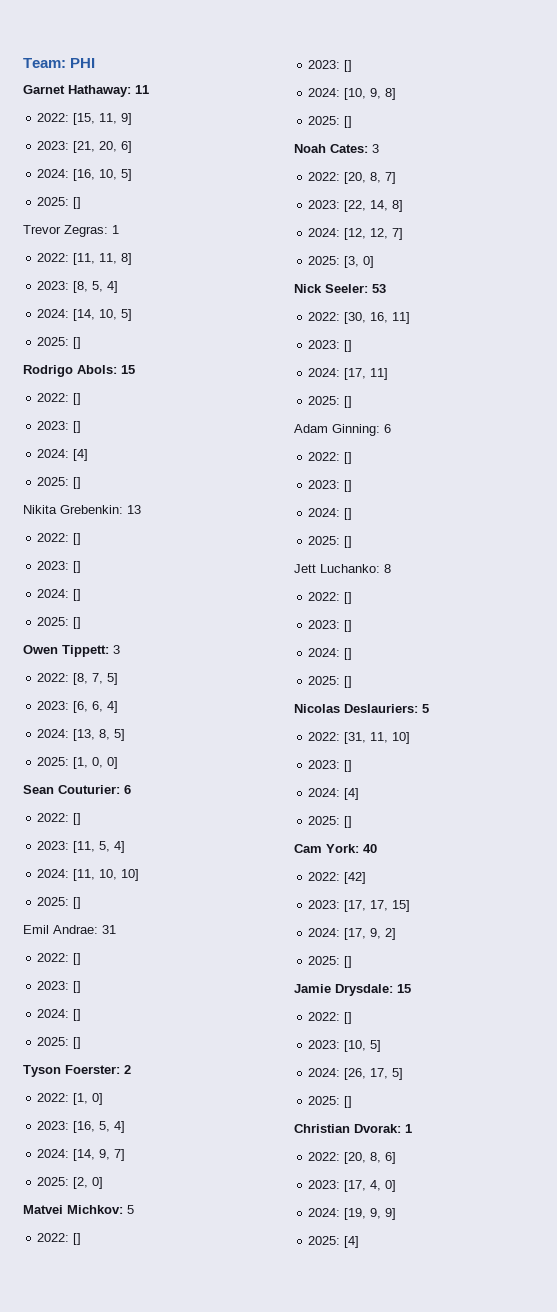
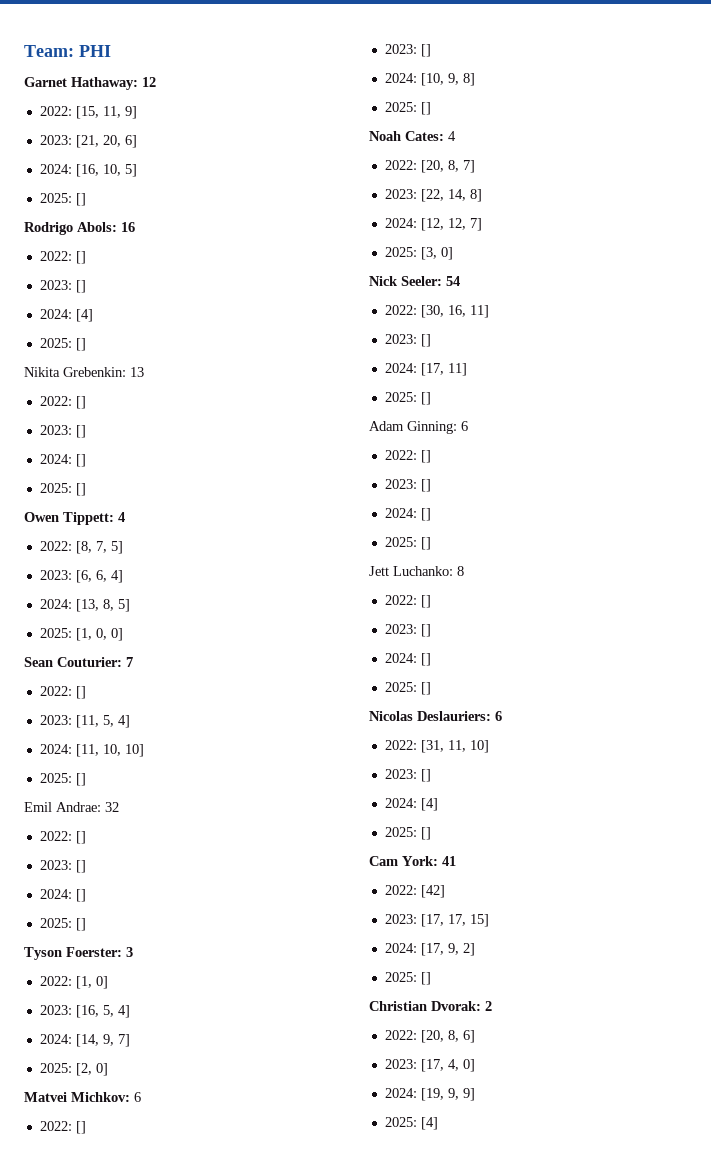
[135,85,149,94] 11 -> [142,77,156,87] 12
[23,225,119,237] [37,253,133,265] [37,281,119,293] [37,309,133,321] [37,337,82,349] // Trevor Zegras: 1 // 2022: [11, 11, 8] // 2023: [8, 5, 4] // 2024: [14, 10, 5] // 2025: [] -> (86, 199) none
[121,365,135,374] 15 -> [121,222,135,232] 16
[113,645,120,654] 3 -> [118,512,125,522] 4
[124,785,131,794] 6 -> [126,657,133,667] 7
[102,925,116,934] 31 -> [105,802,119,812] 32
[124,1065,131,1074] 2 -> [126,947,133,957] 3
[127,1205,134,1214] 5 -> [134,1092,141,1102] 6
[372,144,379,153] 3 -> [448,131,456,141] 4
[372,284,386,293] 53 -> [446,276,460,286] 54
[422,704,429,713] 5 -> [495,711,502,721] 6
[363,844,377,853] 40 -> [442,856,456,866] 41
[294,984,411,996] [308,1012,353,1024] [308,1040,382,1052] [308,1068,404,1080] [308,1096,353,1108] // Jamie Drysdale: 15 // 2022: [] // 2023: [10, 5] // 2024: [26, 17, 5] // 2025: [] -> (431, 978) none
[405,1124,412,1133] 1 -> [485,1001,492,1011] 2

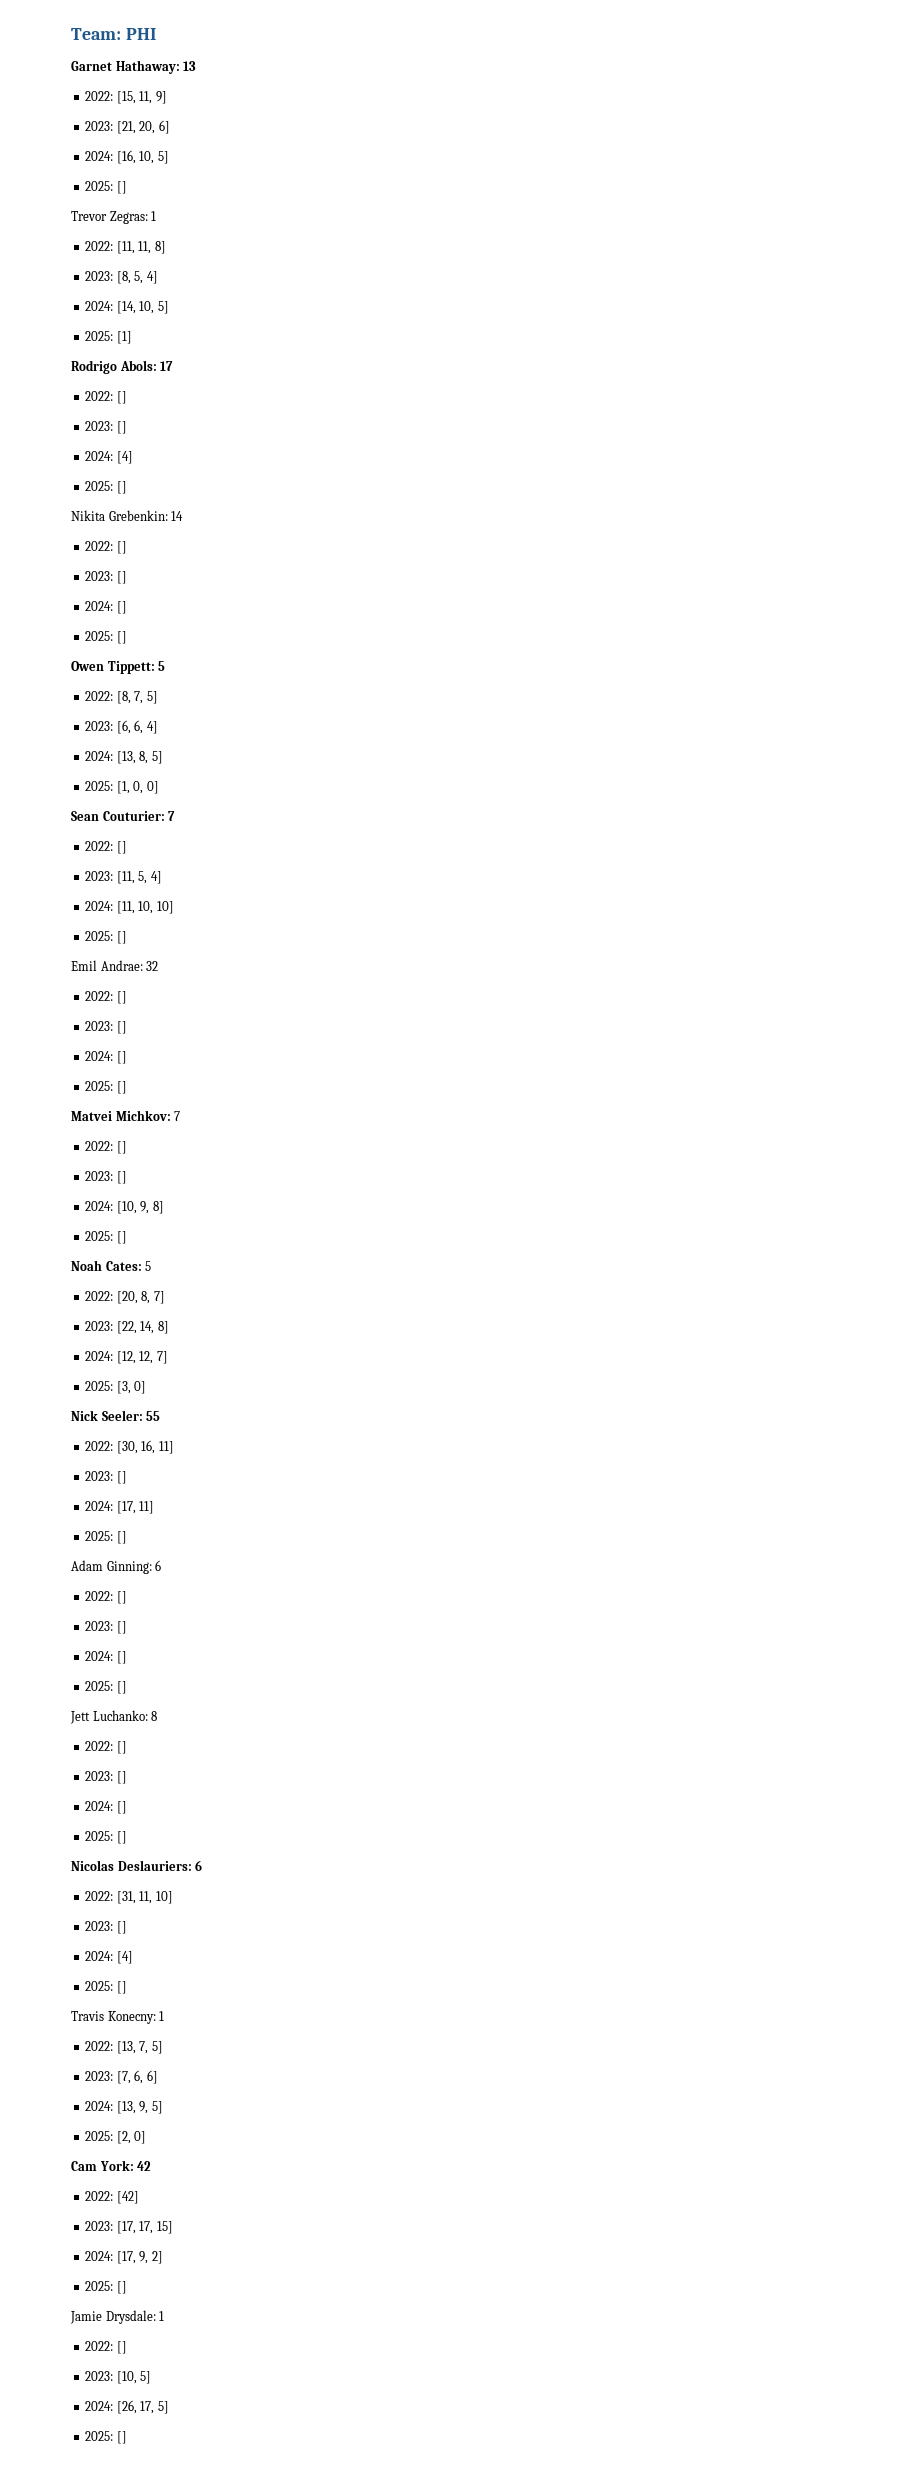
[142,77,156,87] 12 -> [183,61,197,71] 13
(86, 199) none -> [71,211,157,224] [85,241,166,254] [85,271,158,284] [85,301,169,314] [85,331,132,344] // Trevor Zegras: 1 // 2022: [11, 11, 8] // 2023: [8, 5, 4] // 2024: [14, 10, 5] // 2025: [1]
[121,222,135,232] 16 -> [160,361,174,371] 17
[130,367,144,377] 13 -> [171,511,184,521] 14
[118,512,125,522] 4 -> [158,661,166,671] 5
[24,947,133,960] [39,976,108,989] [39,1005,130,1018] [39,1034,130,1047] [39,1063,108,1076] // Tyson Foerster: 3 // 2022: [1, 0] // 2023: [16, 5, 4] // 2024: [14, 9, 7] // 2025: [2, 0] -> (127, 1087) none
[134,1092,141,1102] 6 -> [174,1111,181,1121] 7
[448,131,456,141] 4 -> [145,1261,152,1271] 5
[446,276,460,286] 54 -> [146,1411,161,1421] 55
(431, 833) none -> [71,2011,165,2024] [85,2041,163,2054] [85,2070,158,2084] [85,2101,163,2114] [85,2131,147,2144] // Travis Konecny: 1 // 2022: [13, 7, 5] // 2023: [7, 6, 6] // 2024: [13, 9, 5] // 2025: [2, 0]
[442,856,456,866] 41 -> [137,2161,152,2171] 42
[369,1001,492,1011] [384,1030,475,1043] [384,1059,475,1072] [384,1088,475,1101] [384,1117,438,1130] Christian Dvorak: 2 // 2022: [20, 8, 6] // 2023: [17, 4, 0] // 2024: [19, 9, 9] // 2025: [4] -> [70,2310,165,2324] [85,2341,127,2354] [85,2371,152,2384] [85,2400,169,2414] [85,2431,127,2444] Jamie Drysdale: 1 // 2022: [] // 2023: [10, 5] // 2024: [26, 17, 5] // 2025: []

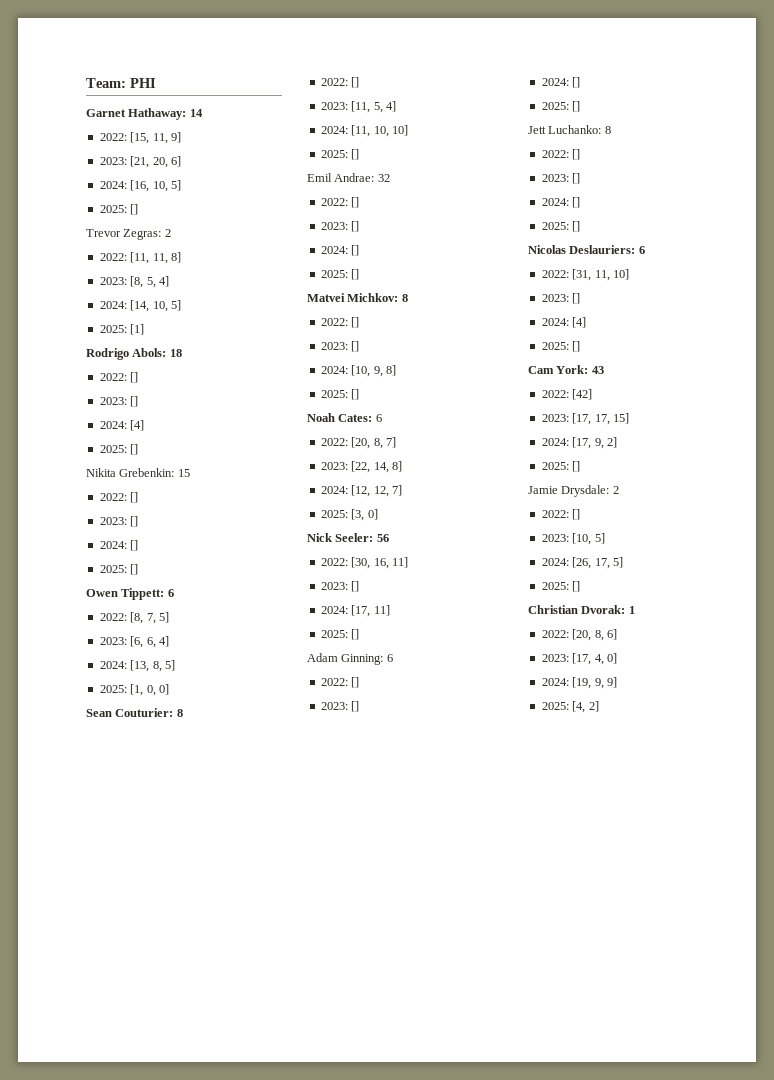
[183,61,197,71] 13 -> [189,109,203,117] 14
[151,211,157,221] 1 -> [164,229,171,237] 2
[160,361,174,371] 17 -> [169,349,182,357] 18
[171,511,184,521] 14 -> [177,469,190,477] 15
[158,661,166,671] 5 -> [167,589,174,597] 6
[168,811,176,821] 7 -> [176,709,183,717] 8
[174,1111,181,1121] 7 -> [401,294,408,302] 8
[145,1261,152,1271] 5 -> [375,414,382,422] 6
[146,1411,161,1421] 55 -> [376,534,389,542] 56
[71,2011,165,2024] [85,2041,163,2054] [85,2070,158,2084] [85,2101,163,2114] [85,2131,147,2144] // Travis Konecny: 1 // 2022: [13, 7, 5] // 2023: [7, 6, 6] // 2024: [13, 9, 5] // 2025: [2, 0] -> (581, 346) none
[137,2161,152,2171] 42 -> [591,366,604,374] 43
[159,2311,165,2321] 1 -> [612,486,619,494] 2
(127, 2437) none -> [528,605,635,614] [541,629,617,641] [541,653,617,665] [541,677,617,689] [541,701,599,713] // Christian Dvorak: 1 // 2022: [20, 8, 6] // 2023: [17, 4, 0] // 2024: [19, 9, 9] // 2025: [4, 2]

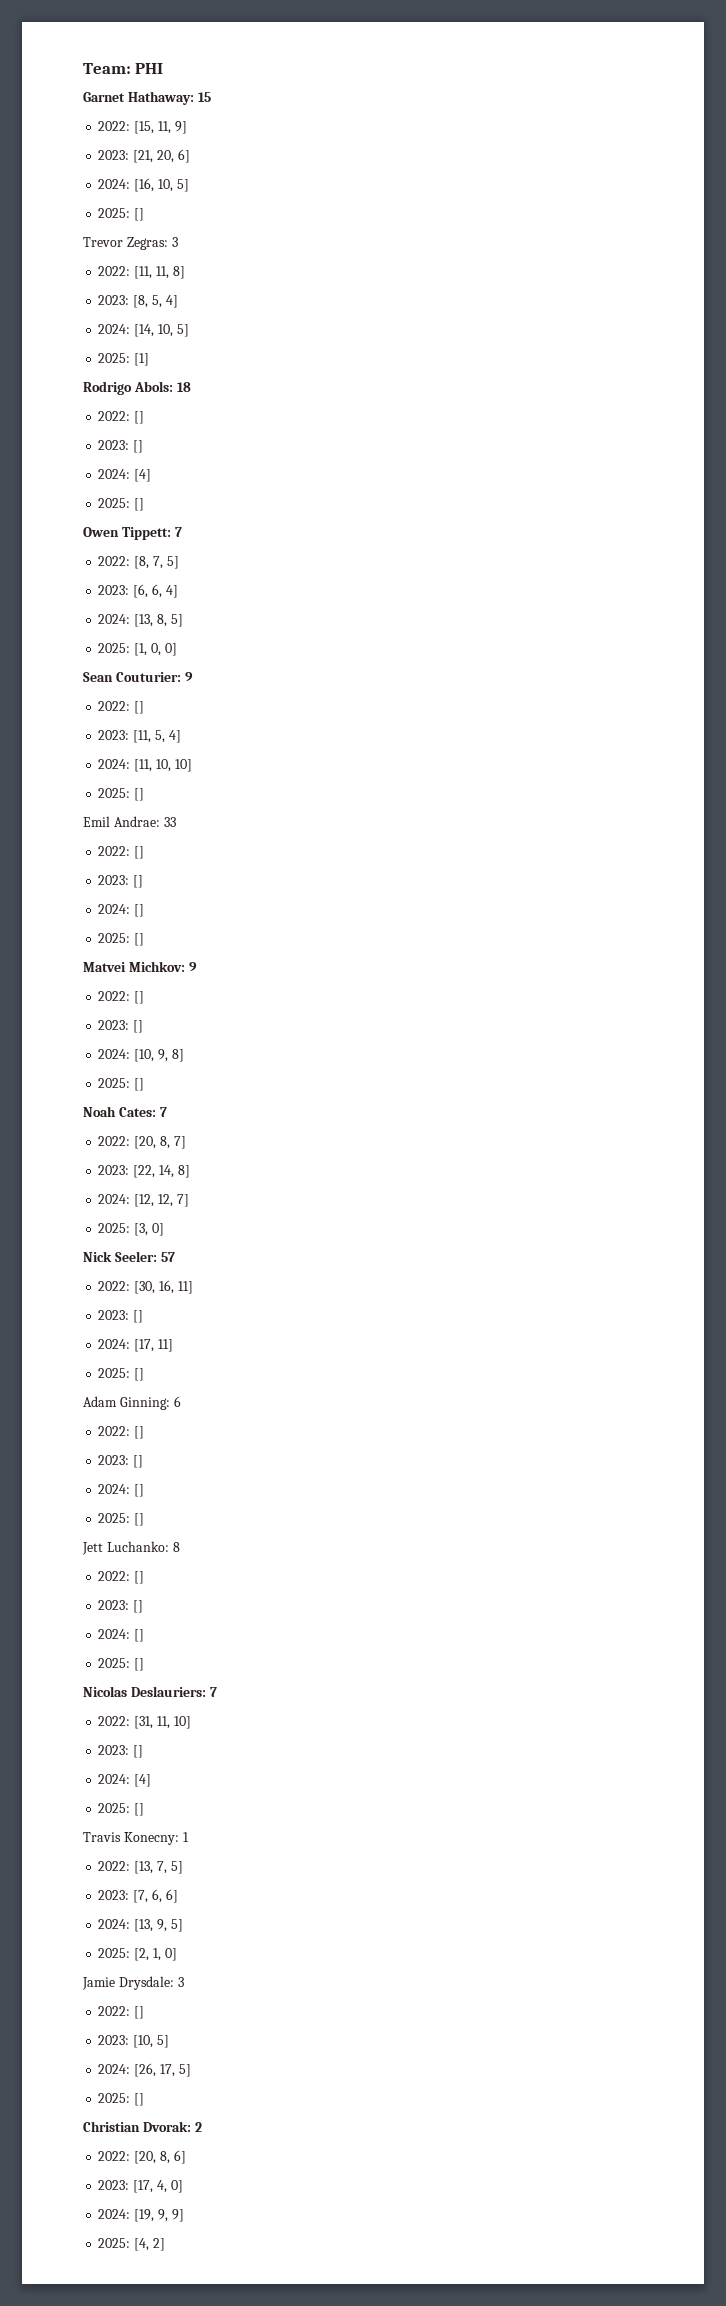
[189,109,203,117] 14 -> [197,92,211,102] 15
[164,229,171,237] 2 -> [171,237,178,247] 3
[86,468,190,477] [99,492,139,503] [99,516,139,527] [99,540,139,551] [99,564,139,575] // Nikita Grebenkin: 15 // 2022: [] // 2023: [] // 2024: [] // 2025: [] -> (145, 504) none
[167,589,174,597] 6 -> [174,527,182,537] 7
[176,709,183,717] 8 -> [184,672,193,682] 9
[377,174,390,182] 32 -> [163,817,176,827] 33
[401,294,408,302] 8 -> [188,962,197,972] 9
[375,414,382,422] 6 -> [159,1107,167,1117] 7
[376,534,389,542] 56 -> [160,1252,175,1262] 57
[638,246,645,254] 6 -> [209,1687,217,1697] 7
[528,365,604,374] [541,389,593,400] [541,413,629,425] [541,437,617,449] [541,461,581,472] Cam York: 43 // 2022: [42] // 2023: [17, 17, 15] // 2024: [17, 9, 2] // 2025: [] -> [83,1832,189,1845] [98,1861,183,1874] [98,1889,178,1903] [98,1919,183,1932] [98,1948,177,1961] Travis Konecny: 1 // 2022: [13, 7, 5] // 2023: [7, 6, 6] // 2024: [13, 9, 5] // 2025: [2, 1, 0]
[612,486,619,494] 2 -> [177,1977,184,1987] 3
[628,606,635,614] 1 -> [194,2122,202,2132] 2

